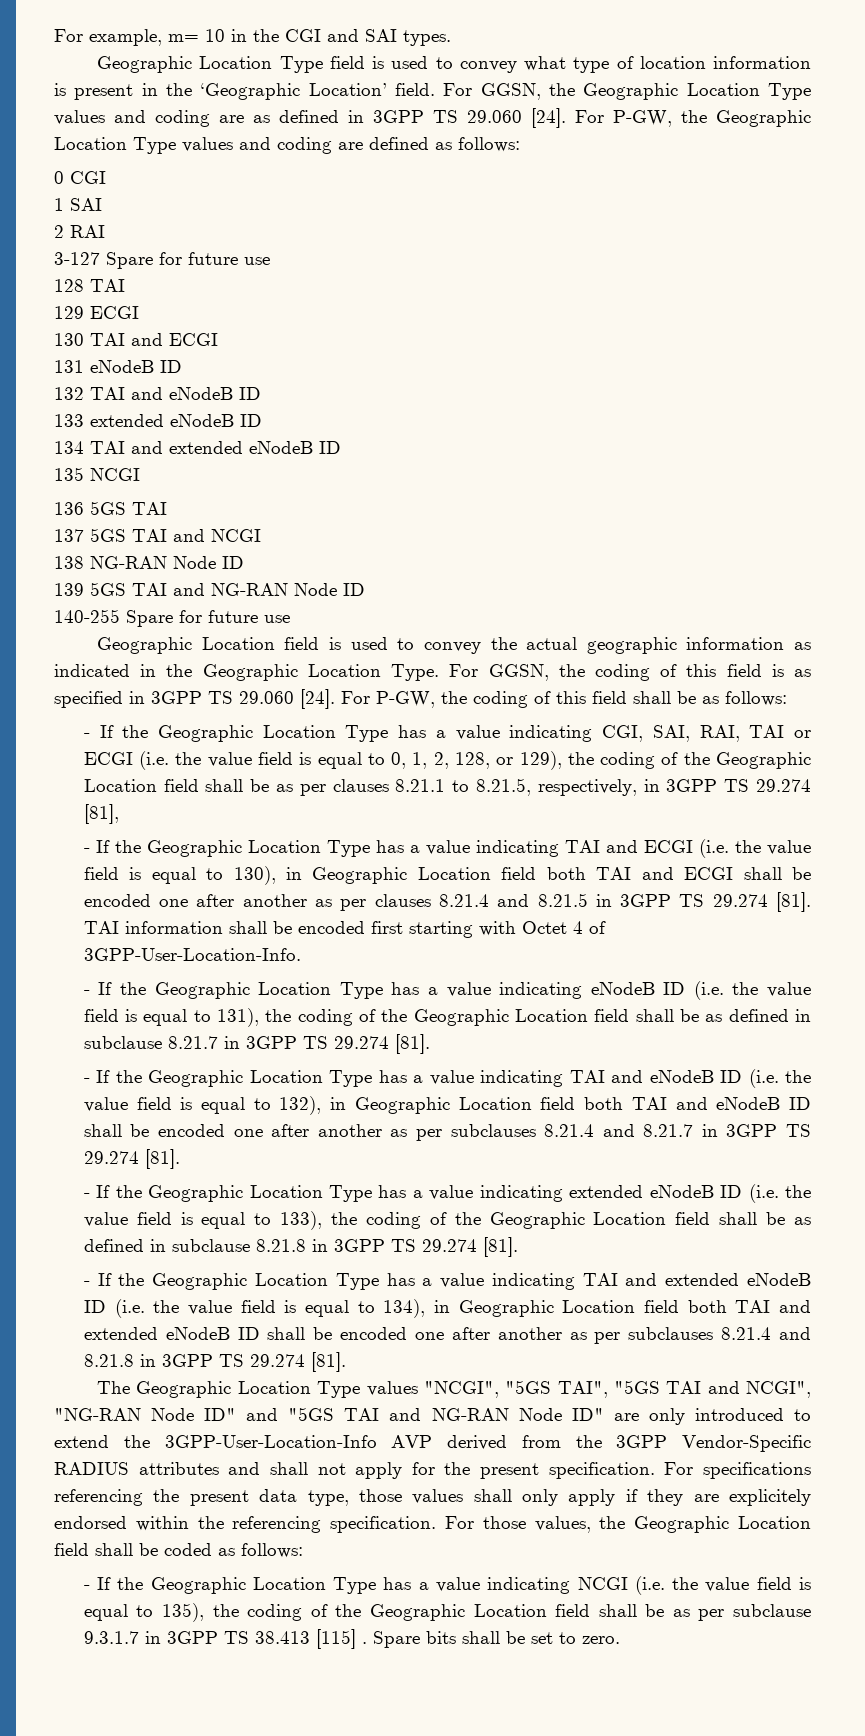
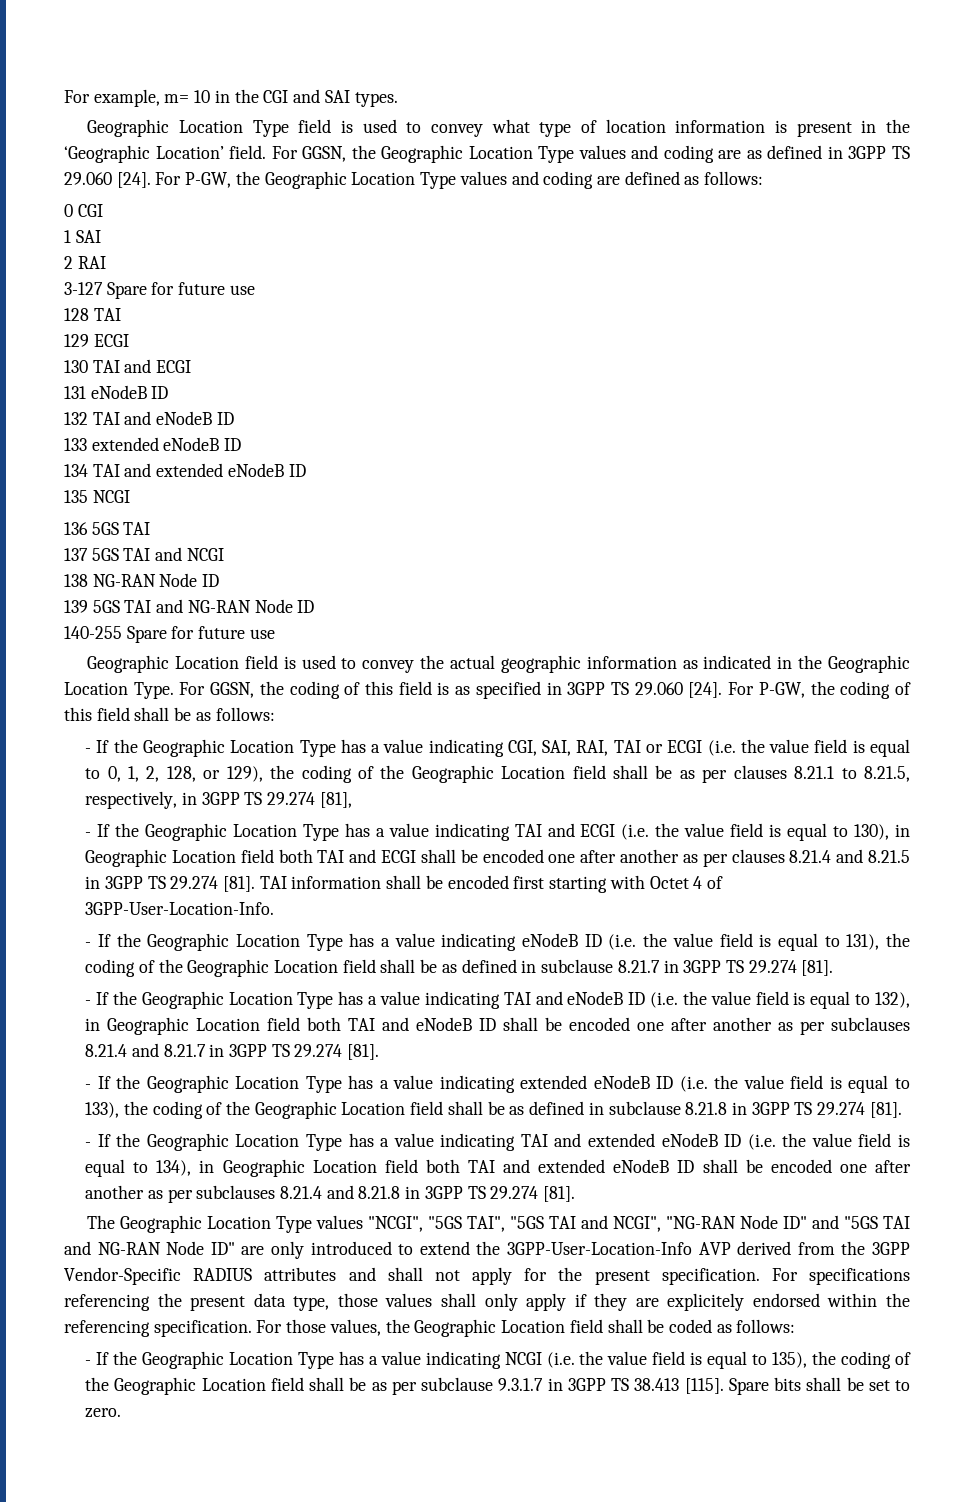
[315,1629,367,1649] [115] . -> [684,1378,724,1394] [115].

